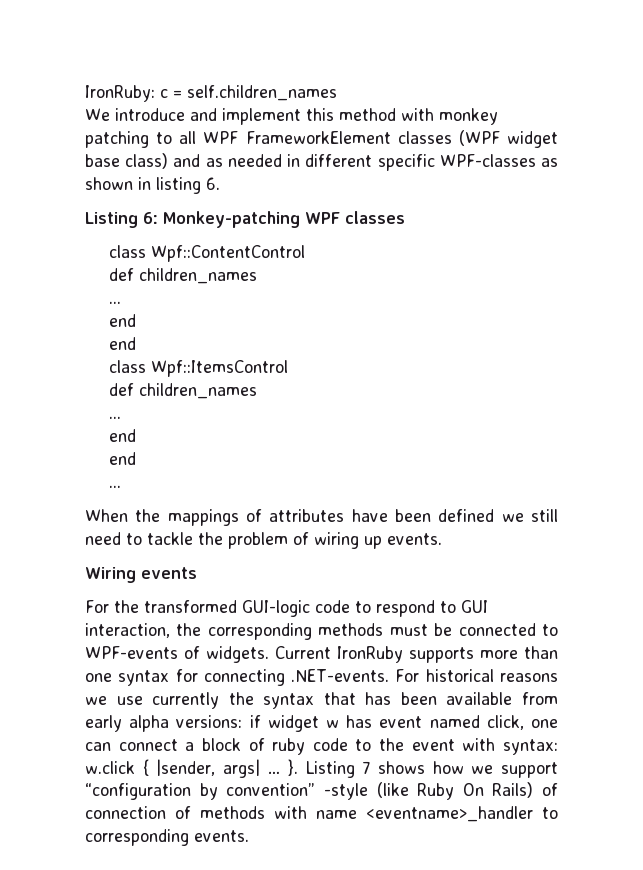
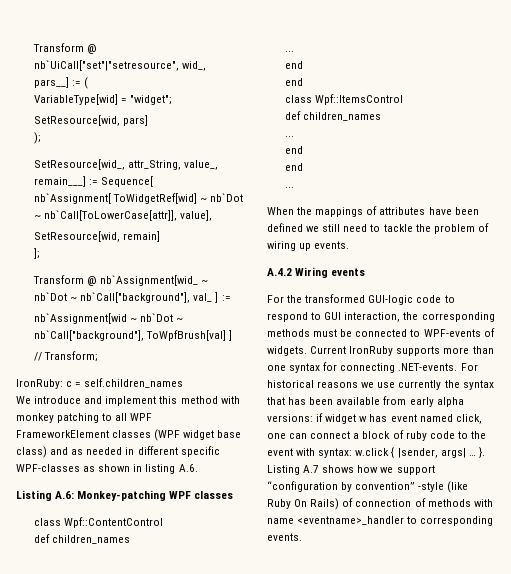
(85, 93) none -> [33,43,98,54] [34,60,207,71] [34,77,89,89] [34,94,173,105] [34,115,149,126] [34,132,42,144] [34,159,219,170] [34,176,154,187] [34,193,244,204] [34,210,213,221] [34,231,161,242] [34,248,41,259] [33,275,209,286] [34,292,231,303] [34,313,184,324] [34,330,233,341] [34,351,99,362] Transform @ nb`UiCall["set"|"setresource", wid_, pars__] := ( // VariableType[wid] = "widget"; // SetResource[wid, pars] // ); // SetResource[wid_, attr_String, value_, remain___] := Sequence[ // nb`Assignment[ ToWidgetRef[wid] ~ nb`Dot ~ nb`Call[ToLowerCase[attr]], value], // SetResource[wid, remain] // ]; // Transform @ nb`Assignment[wid_ ~ nb`Dot ~ nb`Call["background"], val_ ] := // nb`Assignment[wid ~ nb`Dot ~ nb`Call["background"], ToWpfBrush[val] ] // // Transform; //
[206,177,220,190] [85,212,158,228] 6. // Listing 6: -> [178,464,198,472] [16,490,75,501] A.6. // Listing A.6:
(442, 539) none -> [267,268,292,276] A.4.2
[362,761,371,774] 7 -> [303,465,320,473] A.7

